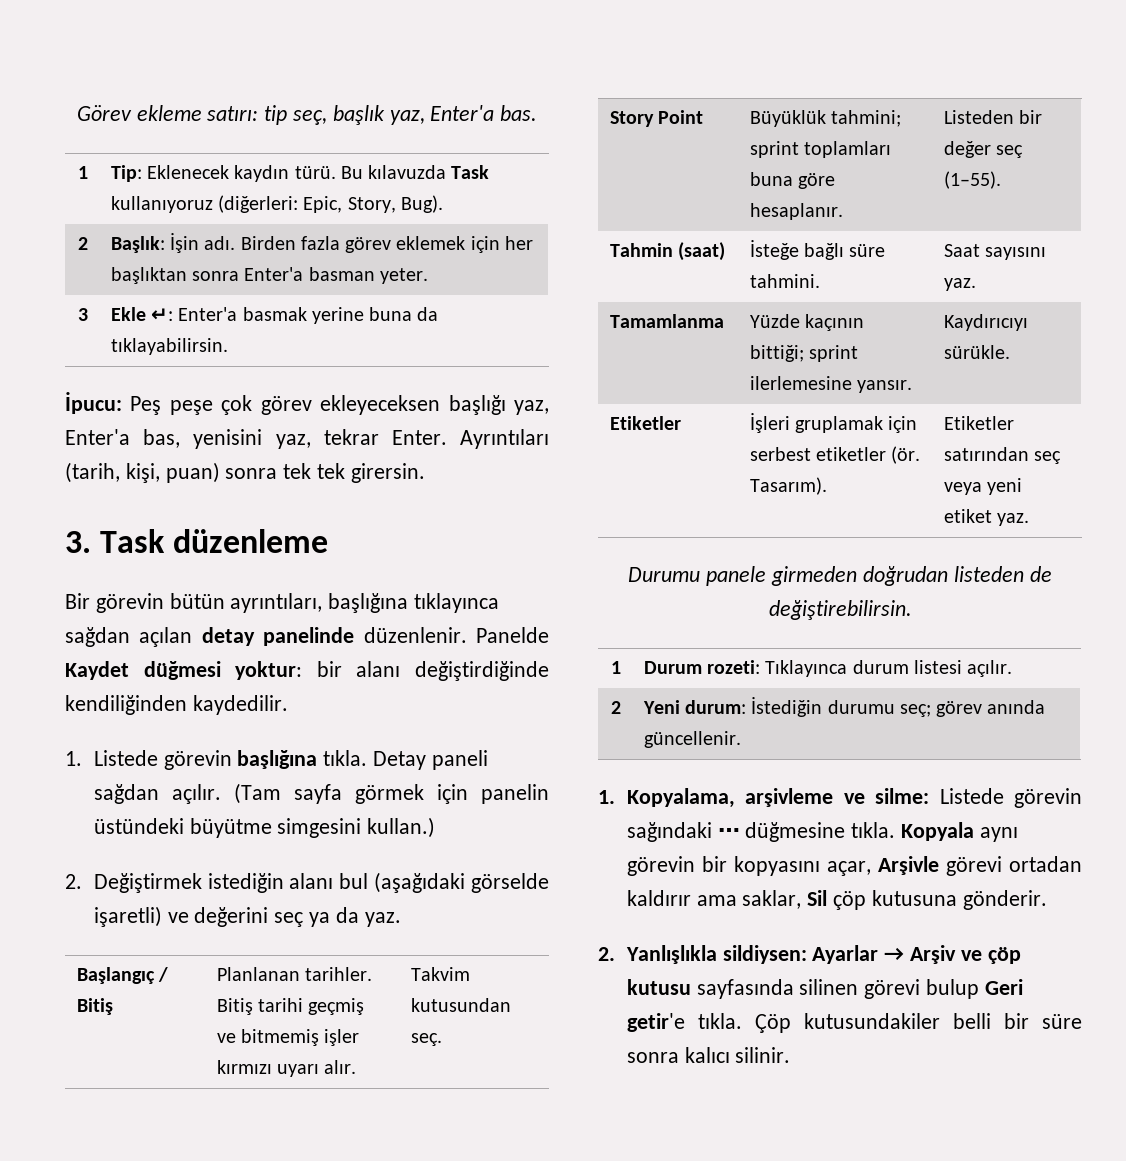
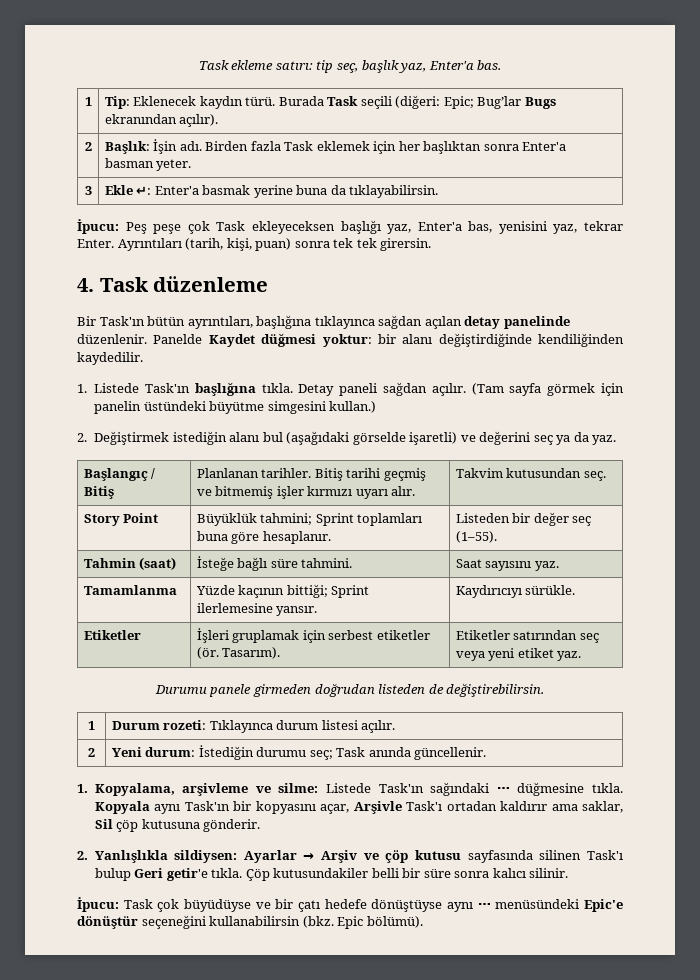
[76,105,132,121] Görev -> [198,60,229,70] Task
[340,165,490,179] [110,195,443,213] Bu kılavuzda Task kullanıyoruz (diğerleri: Epic, Story, Bug). -> [278,95,556,109] [104,114,219,127] Burada Task seçili (diğeri: Epic; Bug’lar Bugs ekranından açılır).
[345,237,392,253] görev -> [284,141,314,151] Task
[260,396,312,415] görev -> [216,221,246,231] Task
[65,531,91,553] 3. -> [77,278,94,292] 4.
[95,593,164,613] görevin -> [99,316,145,326] Task'ın
[163,750,232,770] görevin -> [145,383,191,393] Task'ın
[749,141,799,158] sprint -> [315,513,354,526] Sprint
[809,345,859,362] sprint -> [331,585,370,598] Sprint
[936,701,983,717] görev -> [336,747,366,757] Task
[1014,788,1082,808] görevin -> [378,783,424,793] Task'ın
[626,856,695,876] görevin -> [184,801,230,811] Task'ın
[945,856,1002,876] görevi -> [406,801,442,811] Task'ı
[864,979,921,999] görevi -> [586,850,623,860] Task'ı
(791, 1055) none -> [77,897,623,912] [77,915,423,929] // İpucu: Task çok büyüdüyse ve bir çatı hedefe dönüştüyse aynı ⋯ menüsündeki Epic'e dönüştür seçeneğini kullanabilirsin (bkz. Epic bölümü).

